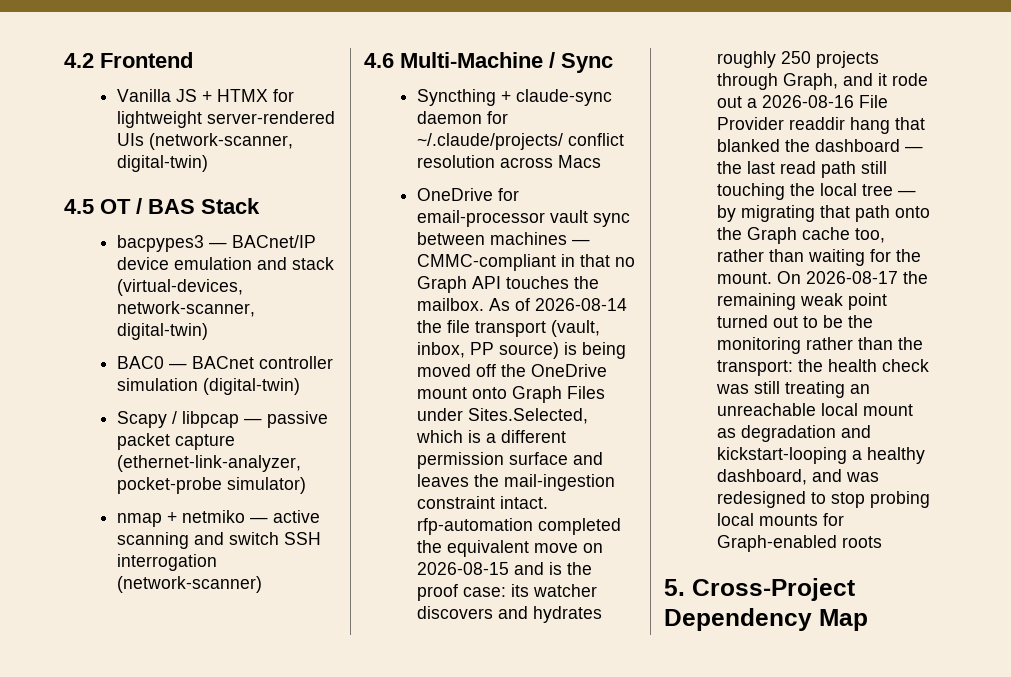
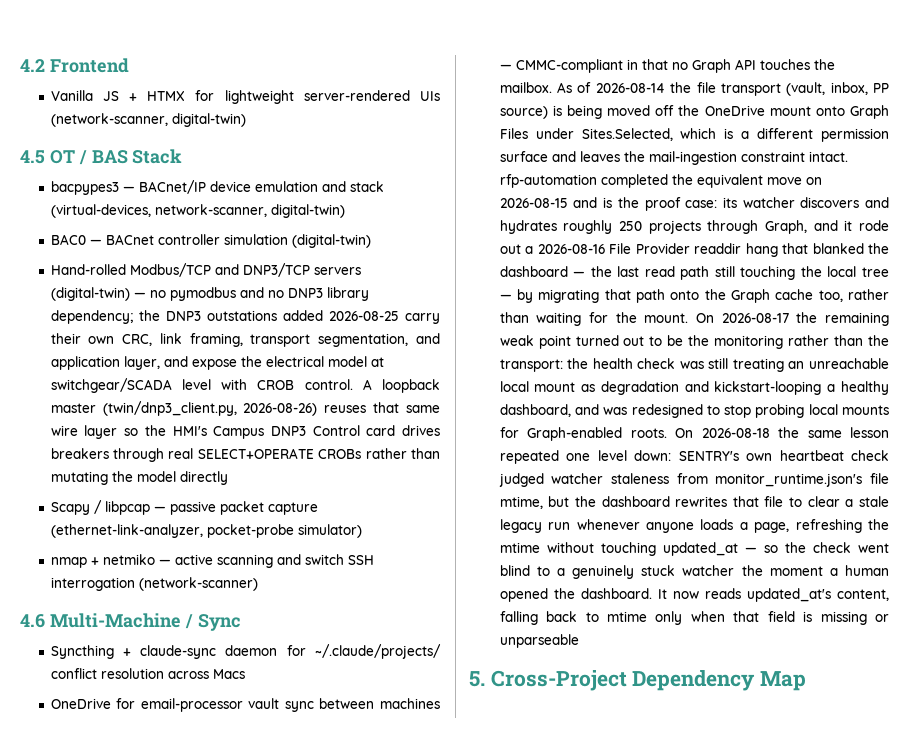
(300, 386) none -> [50,263,361,277] [50,287,369,301] [50,310,440,324] [50,333,441,347] [50,356,384,370] [50,378,441,393] [50,401,441,416] [50,425,441,439] [50,448,440,462] [50,471,228,485] // Hand-rolled Modbus/TCP and DNP3/TCP servers (digital-twin) — no pymodbus and no DNP3 library dependency; the DNP3 outstations added 2026-08-25 carry their own CRC, link framing, transport segmentation, and application layer, and expose the electrical model at switchgear/SCADA level with CROB control. A loopback master (twin/dnp3_client.py, 2026-08-26) reuses that same wire layer so the HMI's Campus DNP3 Control card drives breakers through real SELECT+OPERATE CROBs rather than mutating the model directly
[841,536,882,548] roots -> [630,427,889,438] [499,450,889,464] [498,473,889,487] [499,496,890,509] [499,519,889,533] [499,542,889,556] [499,565,890,579] [499,588,889,602] [499,611,890,625] [499,634,579,648] roots. On 2026-08-18 the same lesson repeated one level down: SENTRY's own heartbeat check judged watcher staleness from monitor_runtime.json's file mtime, but the dashboard rewrites that file to clear a stale legacy run whenever anyone loads a page, refreshing the mtime without touching updated_at — so the check went blind to a genuinely stuck watcher the moment a human opened the dashboard. It now reads updated_at's content, falling back to mtime only when that field is missing or unparseable

